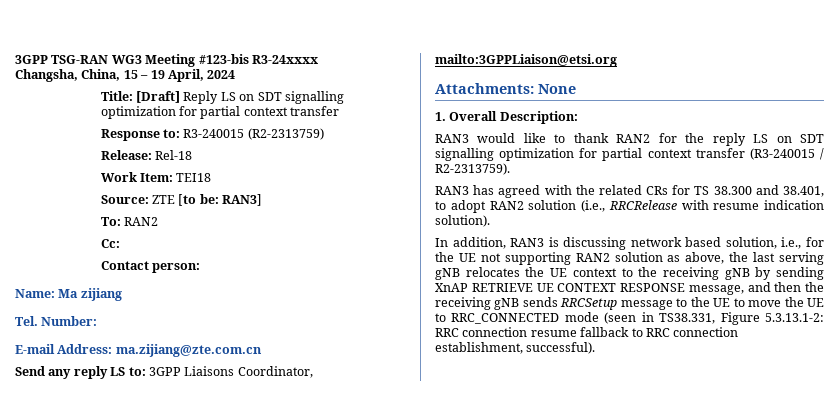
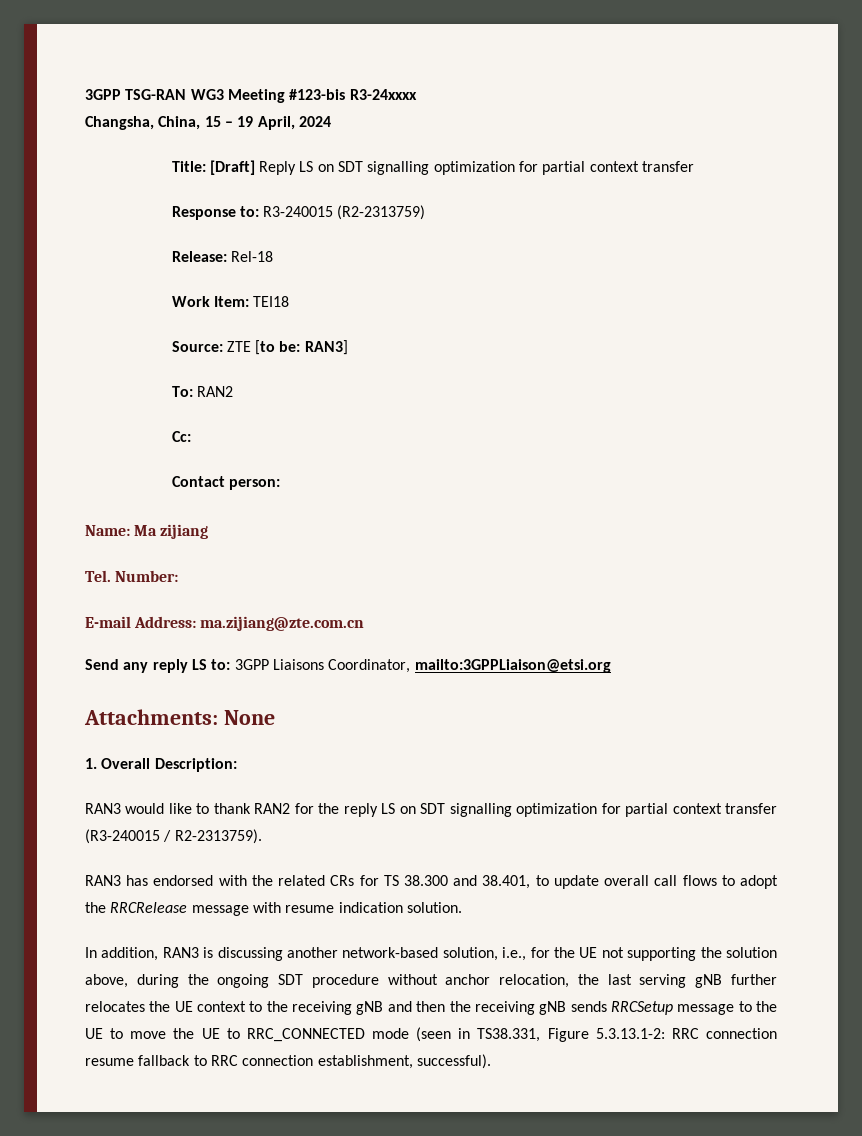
[498,185,541,198] agreed -> [153,875,214,886] endorsed
[450,200,677,213] adopt RAN2 solution (i.e., RRCRelease -> [553,875,778,889] [85,902,249,916] update overall call flows to adopt the RRCRelease message
[435,215,490,227] solution). -> [406,902,462,913] solution.
[630,237,722,247] network based -> [287,947,439,958] another network-based
[575,252,725,264] RAN2 solution as above, -> [700,947,777,958] [85,974,570,988] the solution above, during the ongoing SDT procedure without anchor relocation,
(460, 274) none -> [730,974,777,985] further
[755,267,824,280] [435,283,744,295] by sending XnAP RETRIEVE UE CONTEXT RESPONSE message, -> (384, 1008) none

